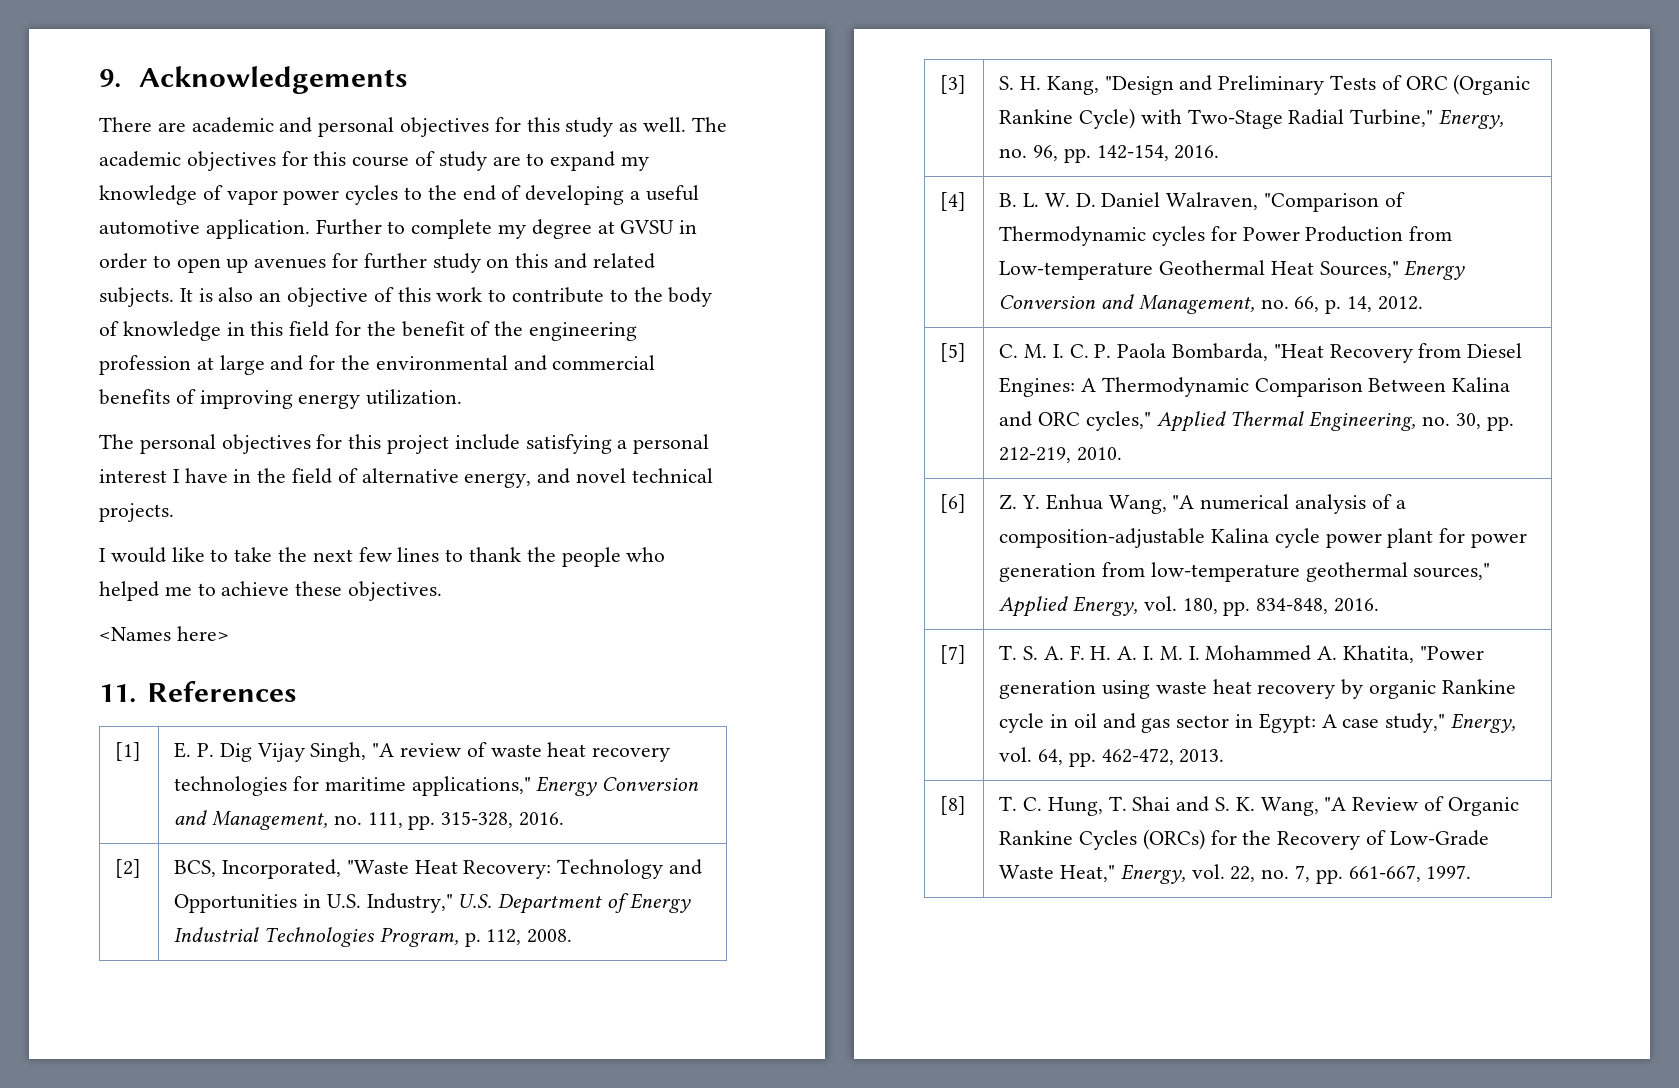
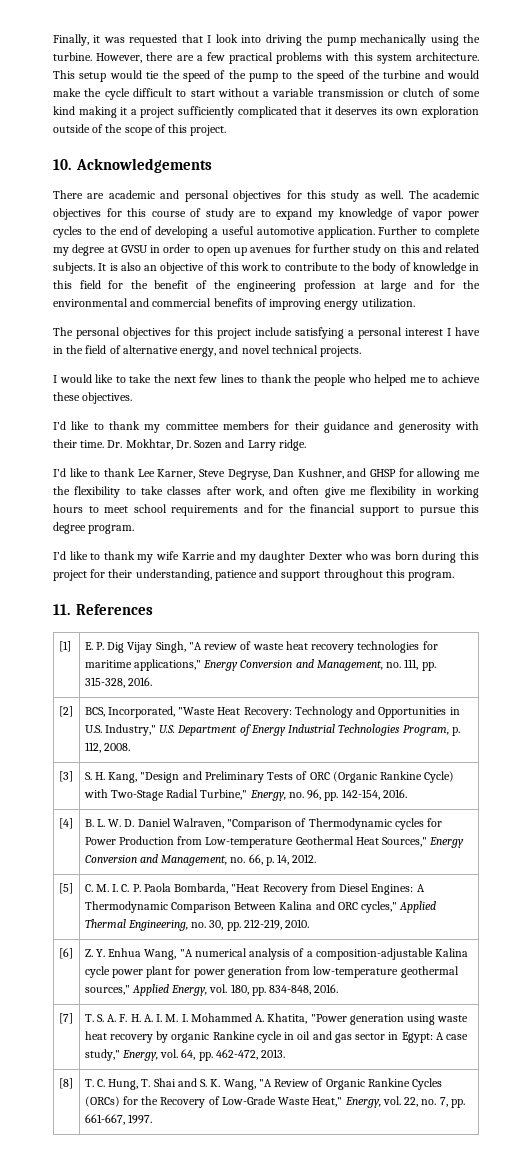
[99,69,121,88] 9. -> [53,34,480,46] [53,52,480,64] [53,70,479,82] [53,88,481,100] [53,106,479,118] [53,124,227,136] [53,159,71,170] Finally, it was requested that I look into driving the pump mechanically using the turbine. However, there are a few practical problems with this system architecture. This setup would tie the speed of the pump to the speed of the turbine and would make the cycle difficult to start without a variable transmission or clutch of some kind making it a project sufficiently complicated that it deserves its own exploration outside of the scope of this project. // 10.
[99,626,229,641] <Names here> -> [53,421,479,433] [53,439,306,451] [53,468,481,480] [53,486,480,498] [53,504,479,516] [53,522,135,534] [53,551,480,563] [53,569,455,581] I’d like to thank my committee members for their guidance and generosity with their time. Dr. Mokhtar, Dr. Sozen and Larry ridge. // I’d like to thank Lee Karner, Steve Degryse, Dan Kushner, and GHSP for allowing me the flexibility to take classes after work, and often give me flexibility in working hours to meet school requirements and for the financial support to pursue this degree program. // I’d like to thank my wife Karrie and my daughter Dexter who was born during this project for their understanding, patience and support throughout this program.

